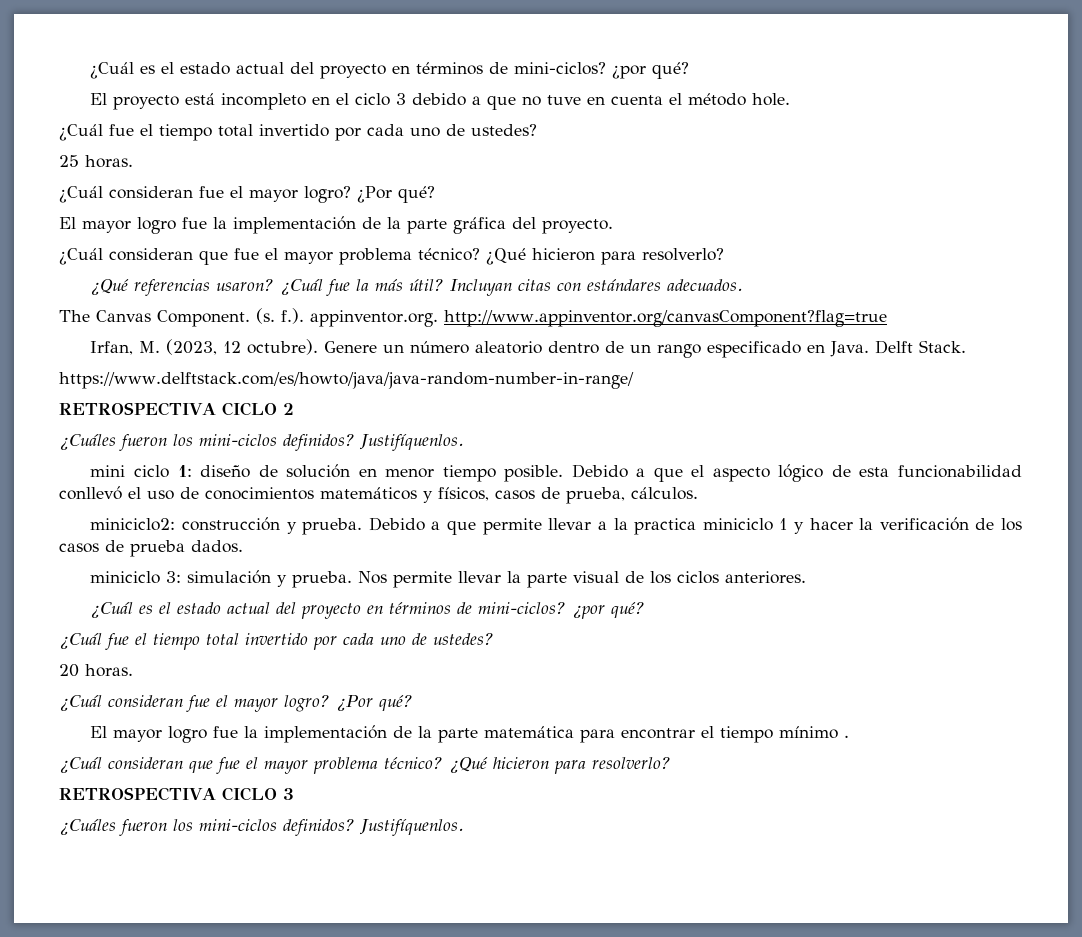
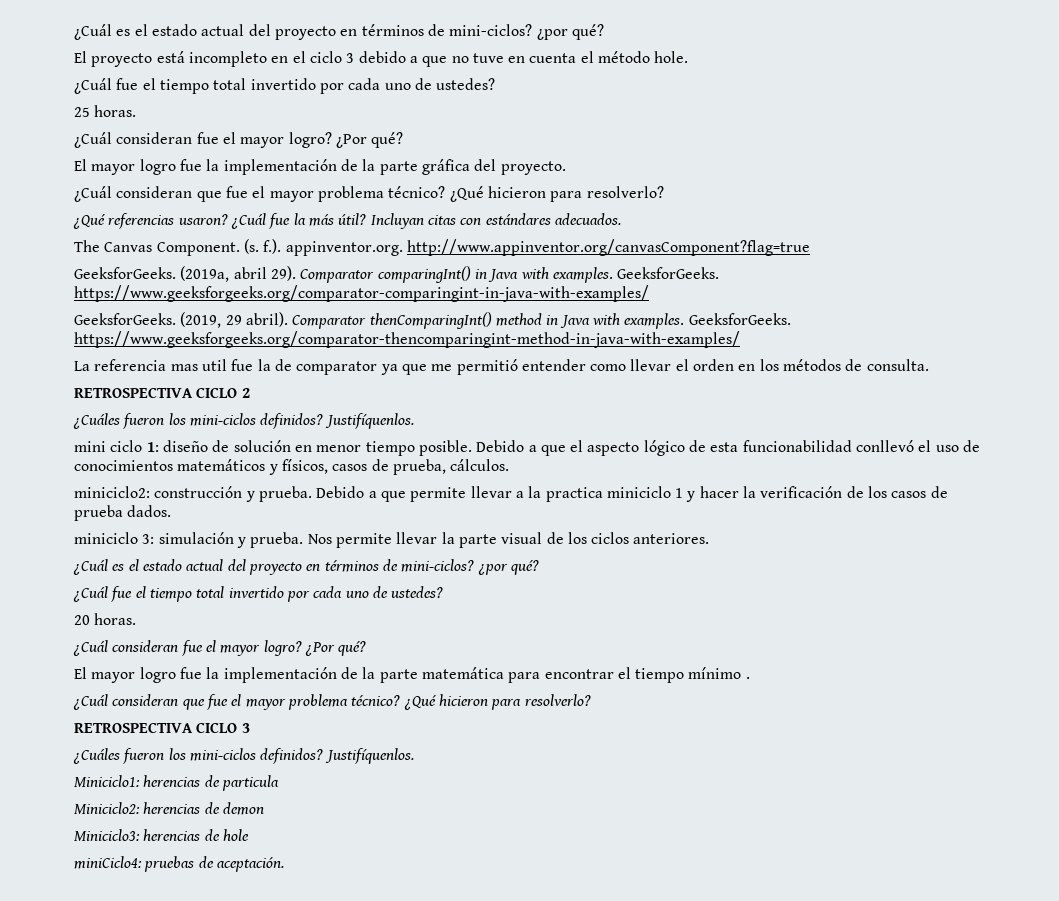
[90,339,967,358] [59,372,634,389] Irfan, M. (2023, 12 octubre). Genere un número aleatorio dentro de un rango especificado en Java. Delft Stack. // https://www.delftstack.com/es/howto/java/java-random-number-in-range/ -> [74,266,720,283] [74,285,649,302] [74,312,791,329] [74,331,740,348] [74,359,929,375] GeeksforGeeks. (2019a, abril 29). Comparator comparingInt() in Java with examples. GeeksforGeeks. https://www.geeksforgeeks.org/comparator-comparingint-in-java-with-examples/ // GeeksforGeeks. (2019, 29 abril). Comparator thenComparingInt() method in Java with examples. GeeksforGeeks. https://www.geeksforgeeks.org/comparator-thencomparingint-method-in-java-with-examples/ // La referencia mas util fue la de comparator ya que me permitió entender como llevar el orden en los métodos de consulta.
(464, 827) none -> [74,775,279,791] [74,802,264,815] [74,829,249,841] [74,856,284,872] // Miniciclo1: herencias de particula // Miniciclo2: herencias de demon // Miniciclo3: herencias de hole // miniCiclo4: pruebas de aceptación.

